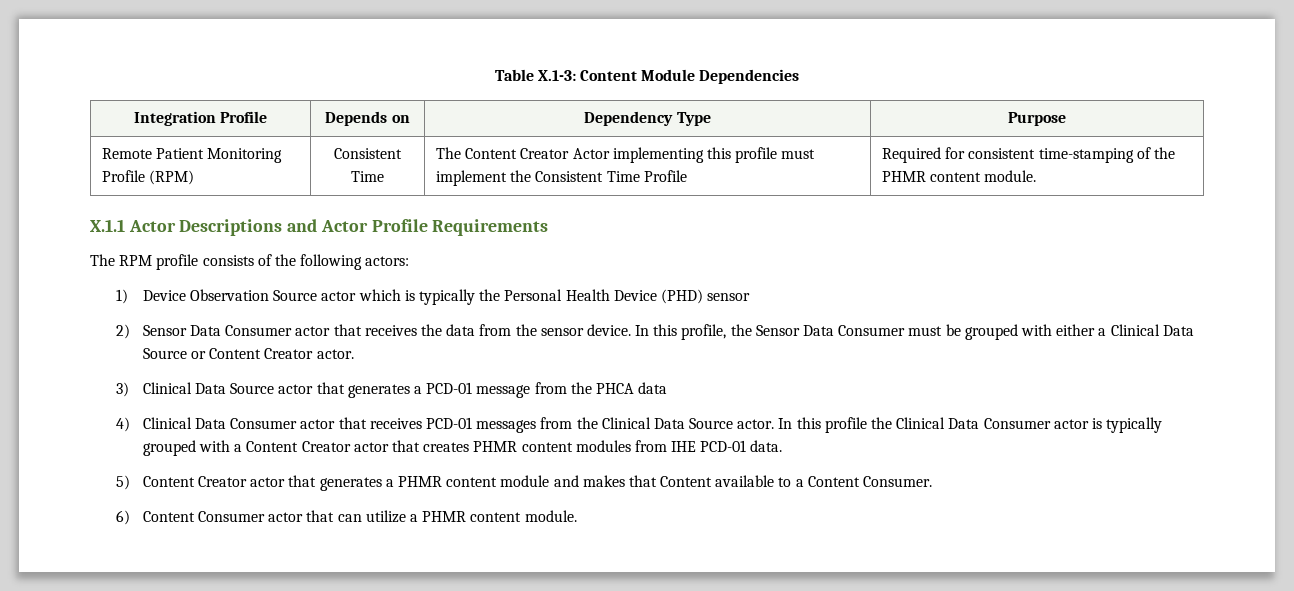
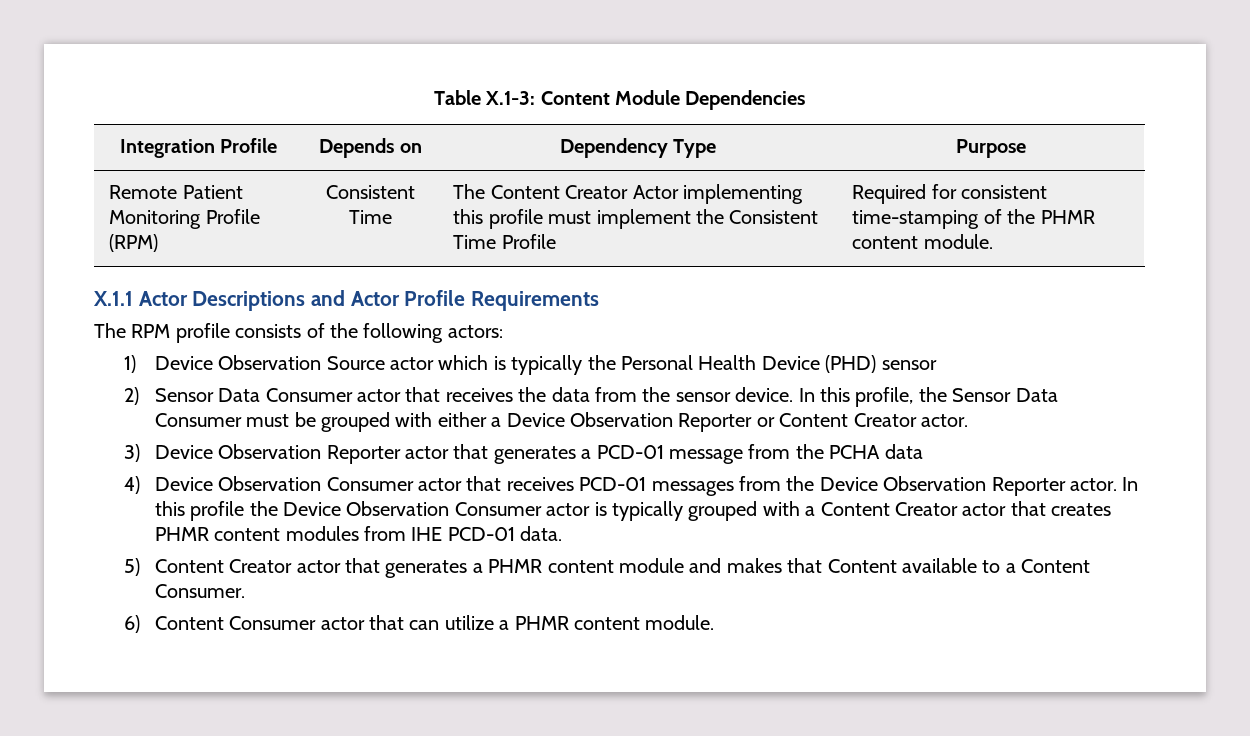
[1110,324,1194,336] [142,348,187,359] Clinical Data Source -> [506,412,753,432] Device Observation Reporter
[142,382,275,394] Clinical Data Source -> [154,444,401,464] Device Observation Reporter
[595,383,634,394] PHCA -> [829,445,881,459] PCHA
[142,417,227,429] Clinical Data -> [154,476,322,491] Device Observation
[601,417,734,429] Clinical Data Source -> [819,476,1066,496] Device Observation Reporter
[896,417,980,429] Clinical Data -> [283,501,450,516] Device Observation

